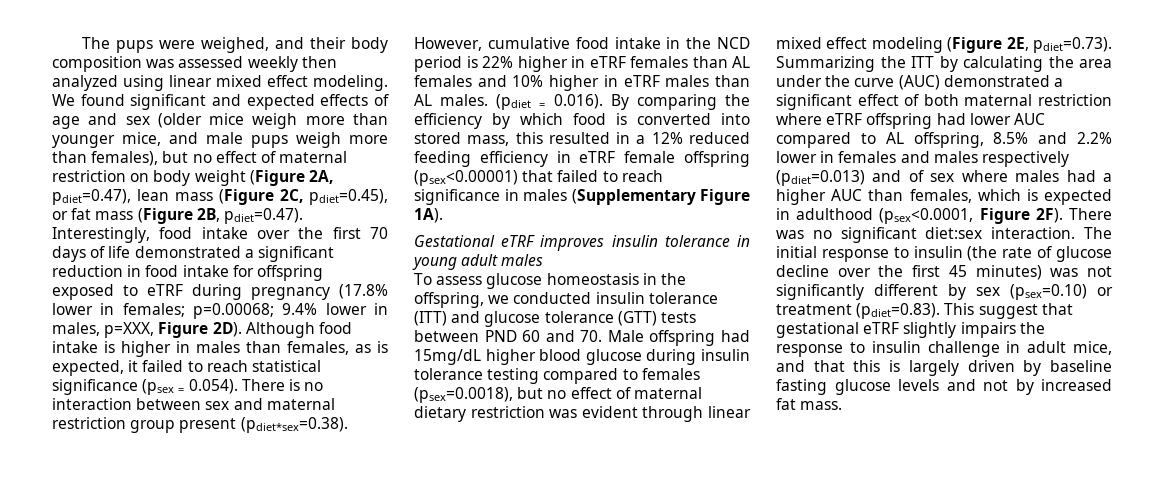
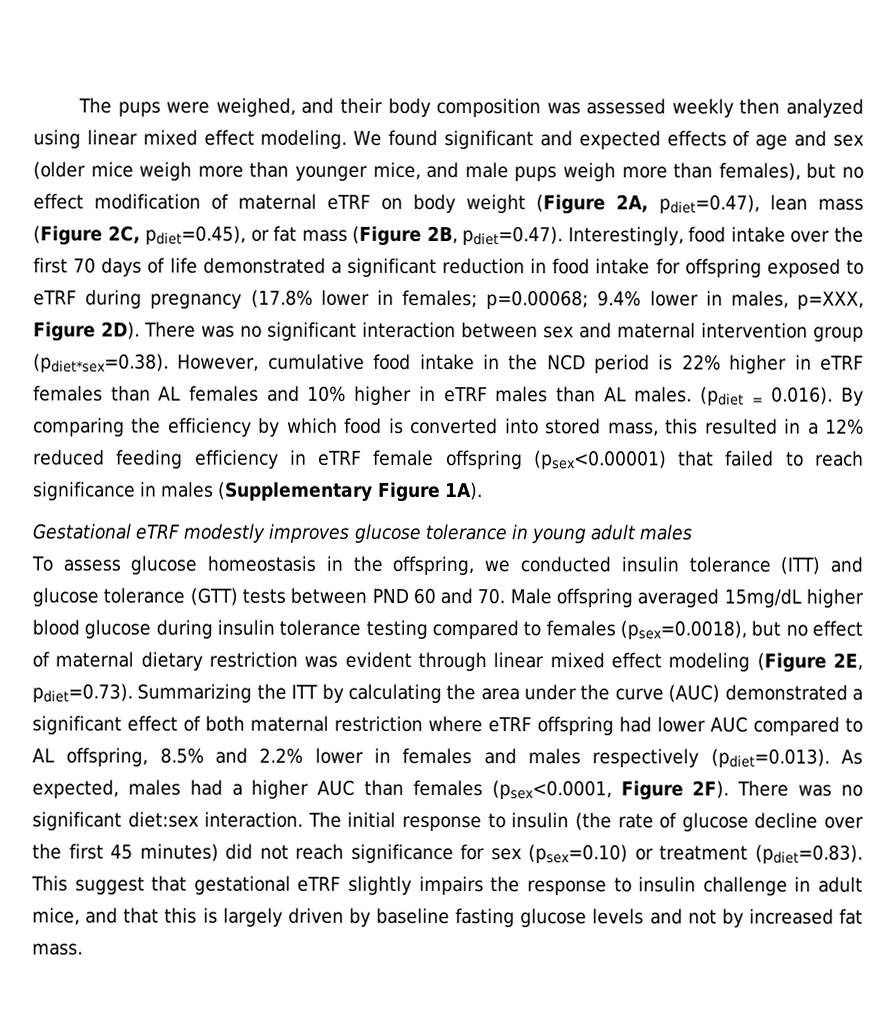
[260,151,348,163] [52,170,126,182] of maternal restriction -> [94,193,371,210] modification of maternal eTRF
[245,322,352,338] [52,341,388,357] [52,360,321,376] [52,379,324,395] Although food intake is higher in males than females, as is expected, it failed to reach statistical significance (psex = 0.054). There is no -> [144,321,357,341] There was no significant
[52,417,237,433] restriction group present -> [701,322,864,342] intervention group
[540,235,658,251] improves insulin -> [183,523,421,543] modestly improves glucose
[721,330,750,342] had -> [637,588,720,608] averaged
[776,170,1008,186] (pdiet=0.013) and of sex where -> [710,748,864,768] [32,779,119,799] (pdiet=0.013). As expected,
[909,189,1112,205] [776,208,874,220] females, which is expected in adulthood -> [412,779,483,797] females
[1050,266,1112,277] [776,284,966,300] was not significantly different by -> [225,843,486,864] did not reach significance for

